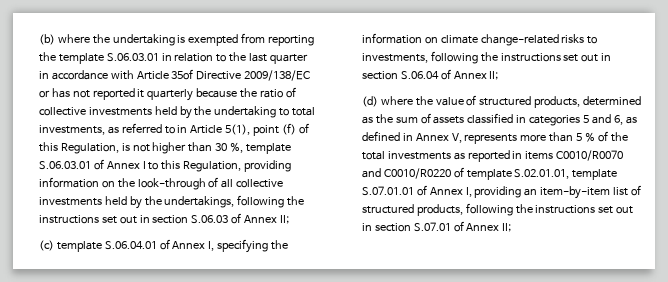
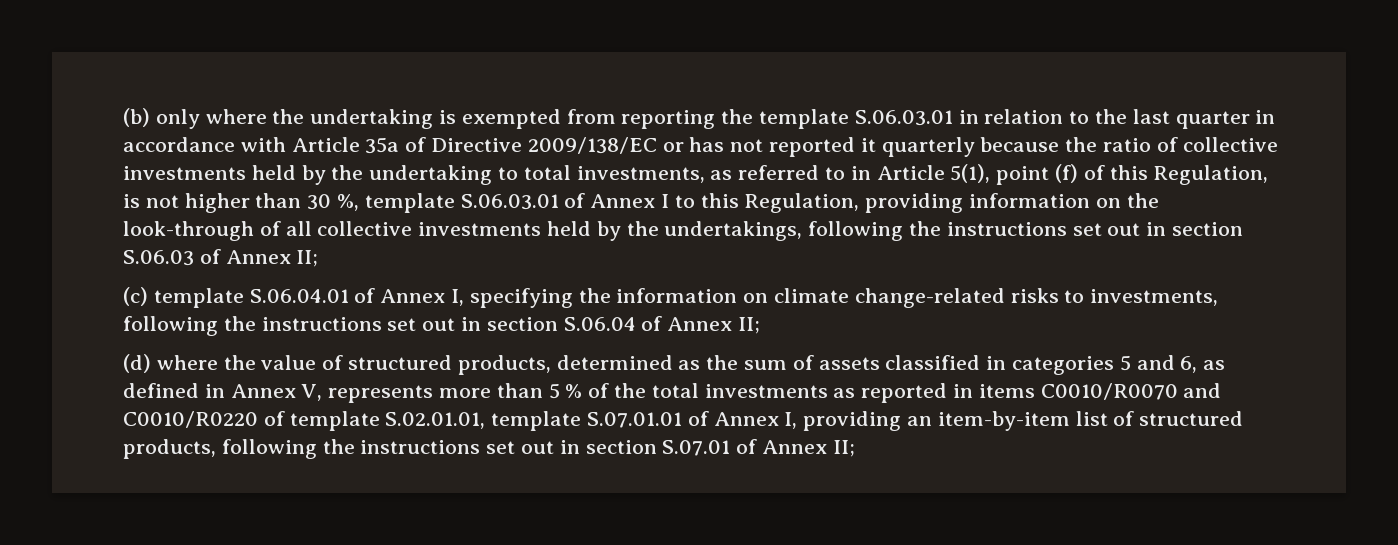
(55, 39) none -> [155,109,200,129] only
[171,69,194,80] 35of -> [365,137,427,154] 35a of

